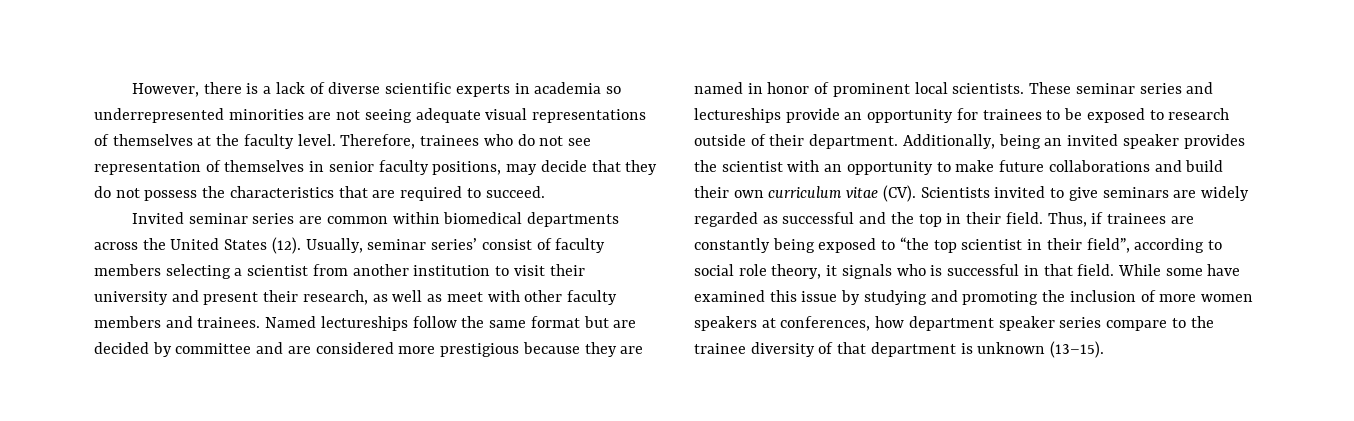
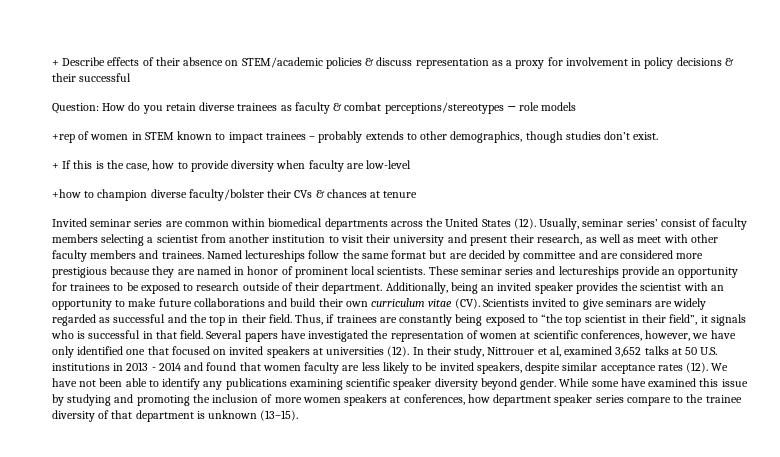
[131,82,621,97] [94,108,647,123] [94,134,591,149] [94,160,658,175] [94,186,545,201] However, there is a lack of diverse scientific experts in academia so underrepresented minorities are not seeing adequate visual representations of themselves at the faculty level. Therefore, trainees who do not see representation of themselves in senior faculty positions, may decide that they do not possess the characteristics that are required to succeed. -> [52,57,734,69] [52,73,132,82] [52,102,577,114] [52,131,659,143] [52,160,412,172] [52,189,418,201] + Describe effects of their absence on STEM/academic policies & discuss representation as a proxy for involvement in policy decisions & their successful // Question: How do you retain diverse trainees as faculty & combat perceptions/stereotypes → role models // +rep of women in STEM known to impact trainees – probably extends to other demographics, though studies don’t exist. // + If this is the case, how to provide diversity when faculty are low-level // +how to champion diverse faculty/bolster their CVs & chances at tenure
[1134,238,1222,253] [694,264,822,279] according to social role theory, -> (698, 319) none
(1115, 270) none -> [206,330,736,342] [52,346,718,358] [52,362,729,374] [52,378,557,390] Several papers have investigated the representation of women at scientific conferences, however, we have only identified one that focused on invited speakers at universities (12). In their study, Nittrouer et al, examined 3,652 talks at 50 U.S. institutions in 2013 - 2014 and found that women faculty are less likely to be invited speakers, despite similar acceptance rates (12). We have not been able to identify any publications examining scientific speaker diversity beyond gender.

